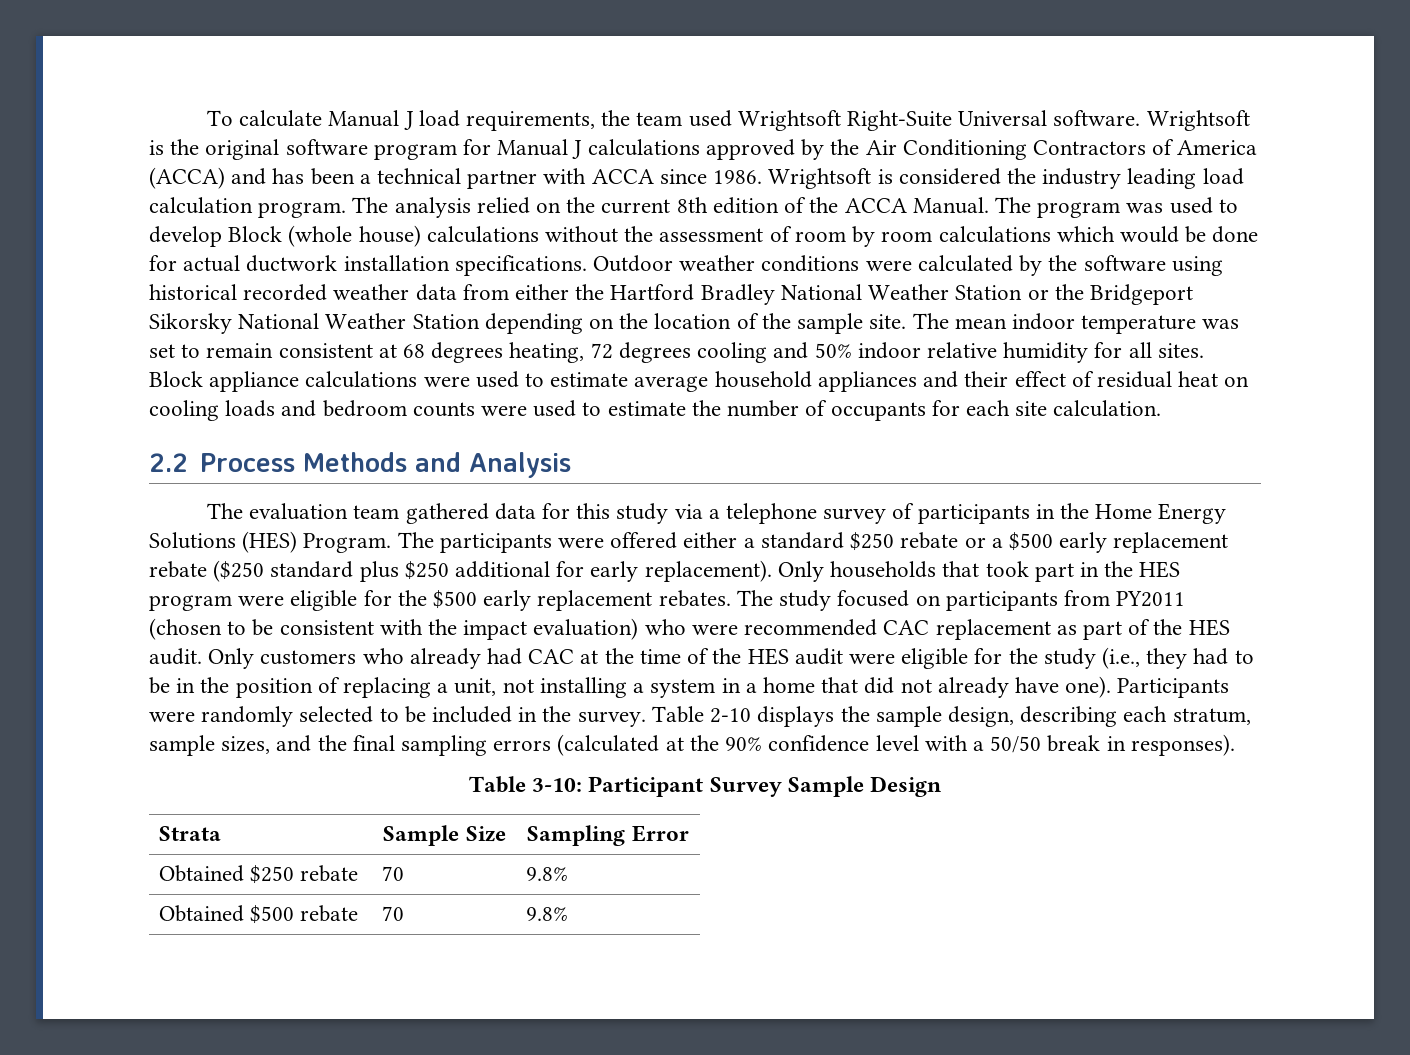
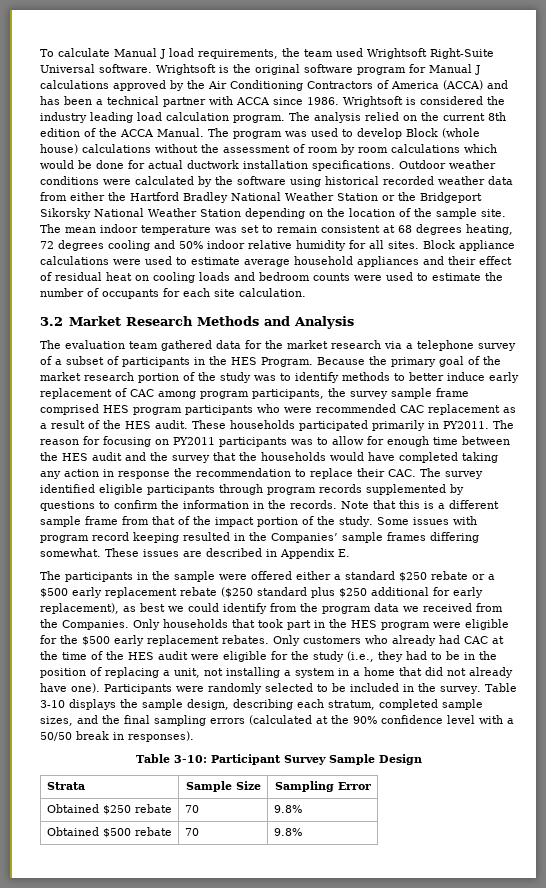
[149,453,295,472] 2.2 Process -> [40,316,193,326] 3.2 Market Research
[576,503,669,524] this study -> [265,340,381,349] the market research
[917,503,1227,524] [149,531,552,553] participants in the Home Energy Solutions (HES) Program. The participants -> [55,356,501,367] [40,372,519,383] [40,388,469,399] [40,404,516,415] [40,420,514,431] [40,436,510,447] [40,452,498,463] [40,468,483,479] [40,484,464,495] [40,500,499,511] [40,516,477,527] [40,532,479,543] [40,548,350,559] [40,571,215,582] a subset of participants in the HES Program. Because the primary goal of the market research portion of the study was to identify methods to better induce early replacement of CAC among program participants, the survey sample frame comprised HES program participants who were recommended CAC replacement as a result of the HES audit. These households participated primarily in PY2011. The reason for focusing on PY2011 participants was to allow for enough time between the HES audit and the survey that the households would have completed taking any action in response the recommendation to replace their CAC. The survey identified eligible participants through program records supplemented by questions to confirm the information in the records. Note that this is a different sample frame from that of the impact portion of the study. Some issues with program record keeping resulted in the Companies’ sample frames differing somewhat. These issues are described in Appendix E. // The participants in the sample
[644,560,772,582] replacement). -> [40,603,503,614] [40,619,129,630] replacement), as best we could identify from the program data we received from the Companies.
[736,590,1186,611] [149,618,1230,640] [149,648,202,665] The study focused on participants from PY2011 (chosen to be consistent with the impact evaluation) who were recommended CAC replacement as part of the HES audit. -> (269, 639) none
[710,708,752,723] 2-10 -> [40,700,65,708] 3-10
(1251, 716) none -> [379,699,438,710] completed

